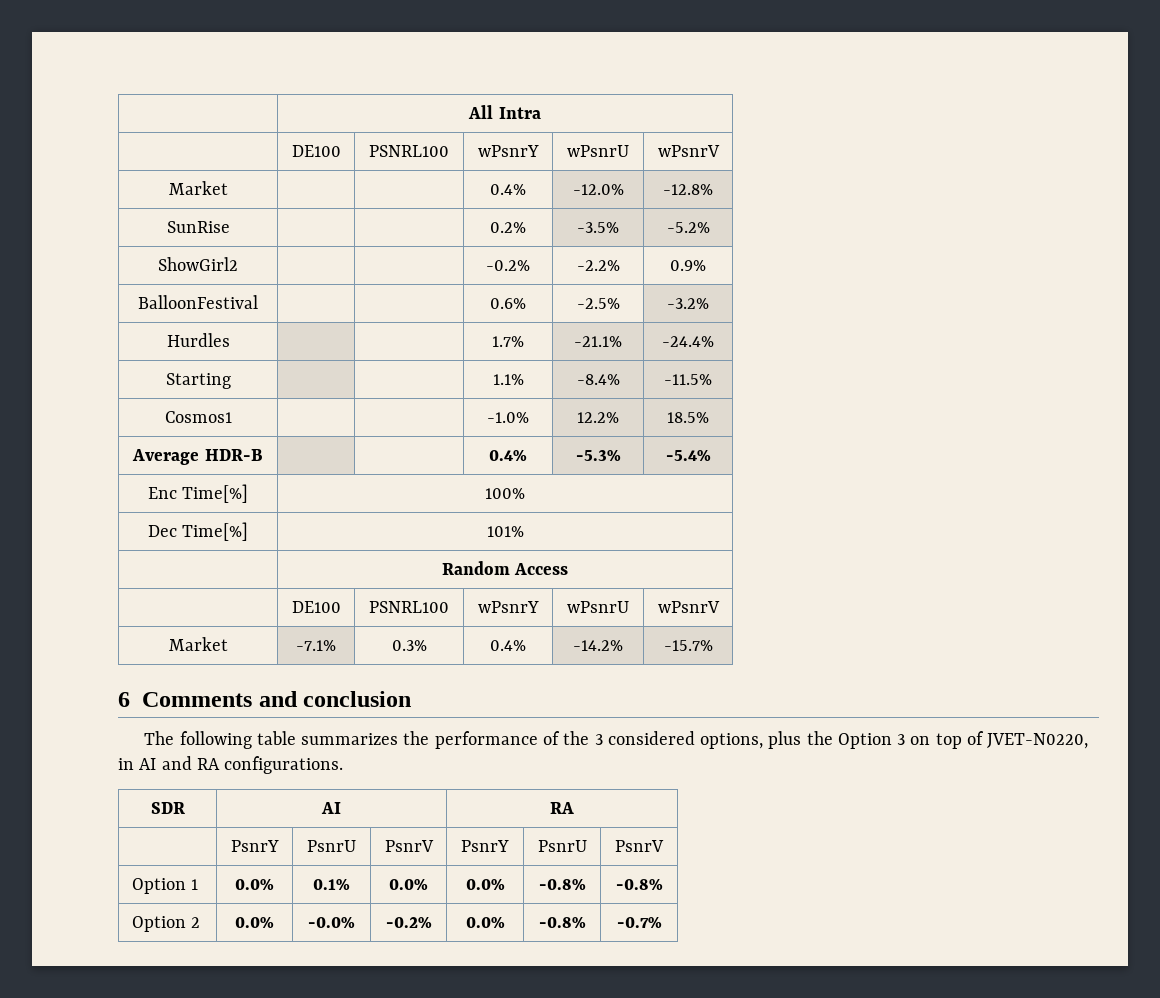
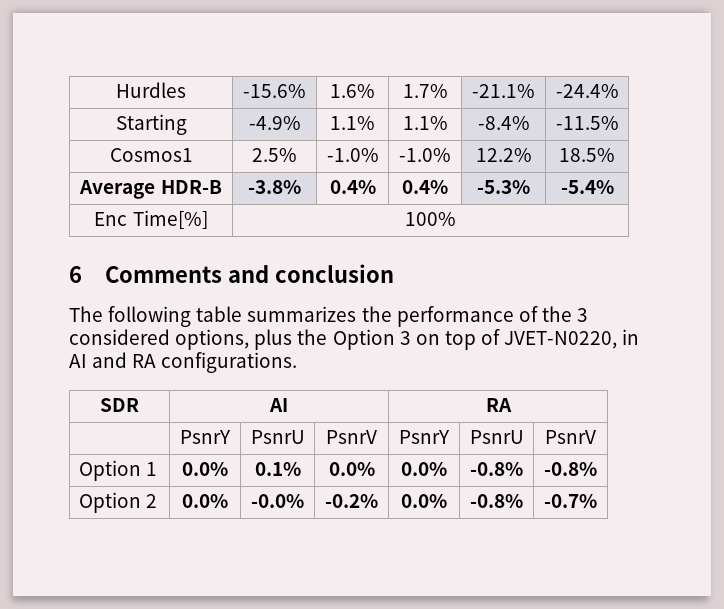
[468,105,541,119] [291,145,341,157] [369,145,449,157] [477,145,539,157] [567,145,629,157] [657,145,720,157] [168,181,228,195] [490,184,526,195] [572,184,624,195] [663,184,713,195] [166,221,230,233] [490,222,526,233] [577,222,619,233] [666,222,710,233] [158,257,238,271] [486,260,530,271] [576,260,620,271] [670,260,706,271] [138,295,258,309] [490,298,526,309] [576,298,620,309] [667,298,709,309] | All Intra // | DE100 | PSNRL100 | wPsnrY | wPsnrU | wPsnrV // Market | | | 0.4% | -12.0% | -12.8% // SunRise | | | 0.2% | -3.5% | -5.2% // ShowGirl2 | | | -0.2% | -2.2% | 0.9% // BalloonFestival | | | 0.6% | -2.5% | -3.2% // -> (116, 90) none
(230, 340) | -> [243,84,306,98] [330,84,375,98] -15.6% | 1.6%
(231, 381) | -> [248,116,301,130] [330,116,375,130] -4.9% | 1.1%
(232, 417) | -> [252,148,297,162] [326,148,379,162] 2.5% | -1.0%
(263, 455) | -> [248,180,301,194] [329,180,376,194] -3.8% | 0.4%
[147,522,249,541] [486,526,524,537] [441,561,569,575] [291,601,341,613] [369,601,449,613] [477,601,539,613] [567,601,629,613] [657,601,720,613] [168,637,228,651] [296,640,336,651] [391,640,427,651] [490,640,526,651] [573,640,623,651] [663,640,713,651] // Dec Time[%] | 101% // | Random Access // | DE100 | PSNRL100 | wPsnrY | wPsnrU | wPsnrV // Market | -7.1% | 0.3% | 0.4% | -14.2% | -15.7% -> (457, 219) none

